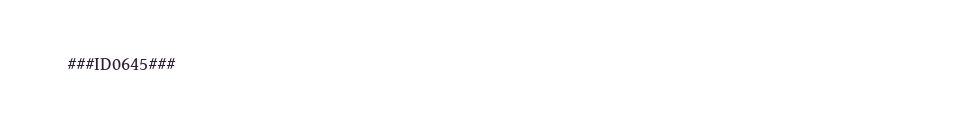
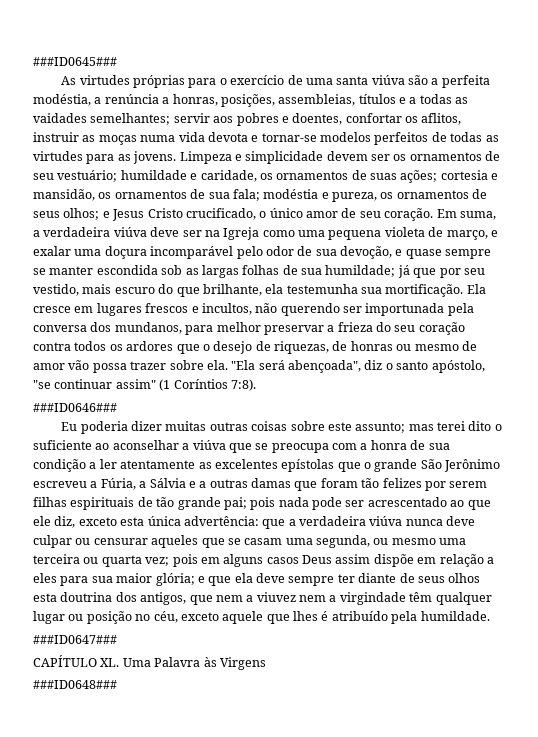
(176, 64) none -> [61,75,490,88] [33,94,469,107] [33,113,462,126] [33,132,499,145] [33,151,501,164] [33,170,499,183] [33,189,488,202] [33,208,496,221] [33,227,498,240] [33,246,492,259] [33,265,485,278] [33,284,486,297] [33,303,474,316] [33,322,465,335] [33,341,477,354] [33,360,485,373] [33,379,256,391] [33,403,117,412] [61,421,502,434] [33,440,450,453] [33,459,501,472] [33,478,488,491] [33,497,491,510] [33,516,476,529] [33,535,467,548] [33,554,494,567] [33,573,481,586] [33,592,492,605] [33,611,490,624] [33,635,117,644] [33,655,266,670] [33,680,117,689] // As virtudes próprias para o exercício de uma santa viúva são a perfeita modéstia, a renúncia a honras, posições, assembleias, títulos e a todas as vaidades semelhantes; servir aos pobres e doentes, confortar os aflitos, instruir as moças numa vida devota e tornar-se modelos perfeitos de todas as virtudes para as jovens. Limpeza e simplicidade devem ser os ornamentos de seu vestuário; humildade e caridade, os ornamentos de suas ações; cortesia e mansidão, os ornamentos de sua fala; modéstia e pureza, os ornamentos de seus olhos; e Jesus Cristo crucificado, o único amor de seu coração. Em suma, a verdadeira viúva deve ser na Igreja como uma pequena violeta de março, e exalar uma doçura incomparável pelo odor de sua devoção, e quase sempre se manter escondida sob as largas folhas de sua humildade; já que por seu vestido, mais escuro do que brilhante, ela testemunha sua mortificação. Ela cresce em lugares frescos e incultos, não querendo ser importunada pela conversa dos mundanos, para melhor preservar a frieza do seu coração contra todos os ardores que o desejo de riquezas, de honras ou mesmo de amor vão possa trazer sobre ela. "Ela será abençoada", diz o santo apóstolo, "se continuar assim" (1 Coríntios 7:8). // ###ID0646### // Eu poderia dizer muitas outras coisas sobre este assunto; mas terei dito o suficiente ao aconselhar a viúva que se preocupa com a honra de sua condição a ler atentamente as excelentes epístolas que o grande São Jerônimo escreveu a Fúria, a Sálvia e a outras damas que foram tão felizes por serem filhas espirituais de tão grande pai; pois nada pode ser acrescentado ao que ele diz, exceto esta única advertência: que a verdadeira viúva nunca deve culpar ou censurar aqueles que se casam uma segunda, ou mesmo uma terceira ou quarta vez; pois em alguns casos Deus assim dispõe em relação a eles para sua maior glória; e que ela deve sempre ter diante de seus olhos esta doutrina dos antigos, que nem a viuvez nem a virgindade têm qualquer lugar ou posição no céu, exceto aquele que lhes é atribuído pela humildade. // ###ID0647### // CAPÍTULO XL. Uma Palavra às Virgens // ###ID0648###

